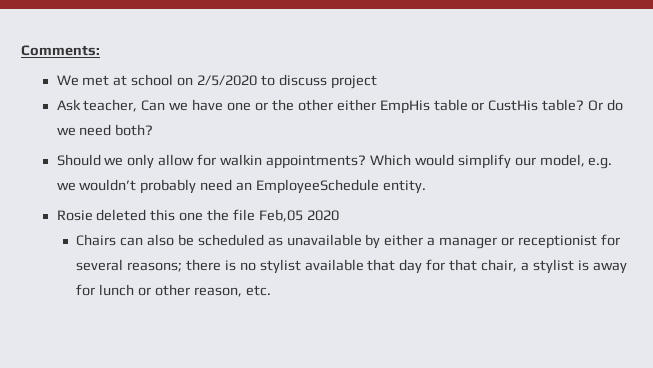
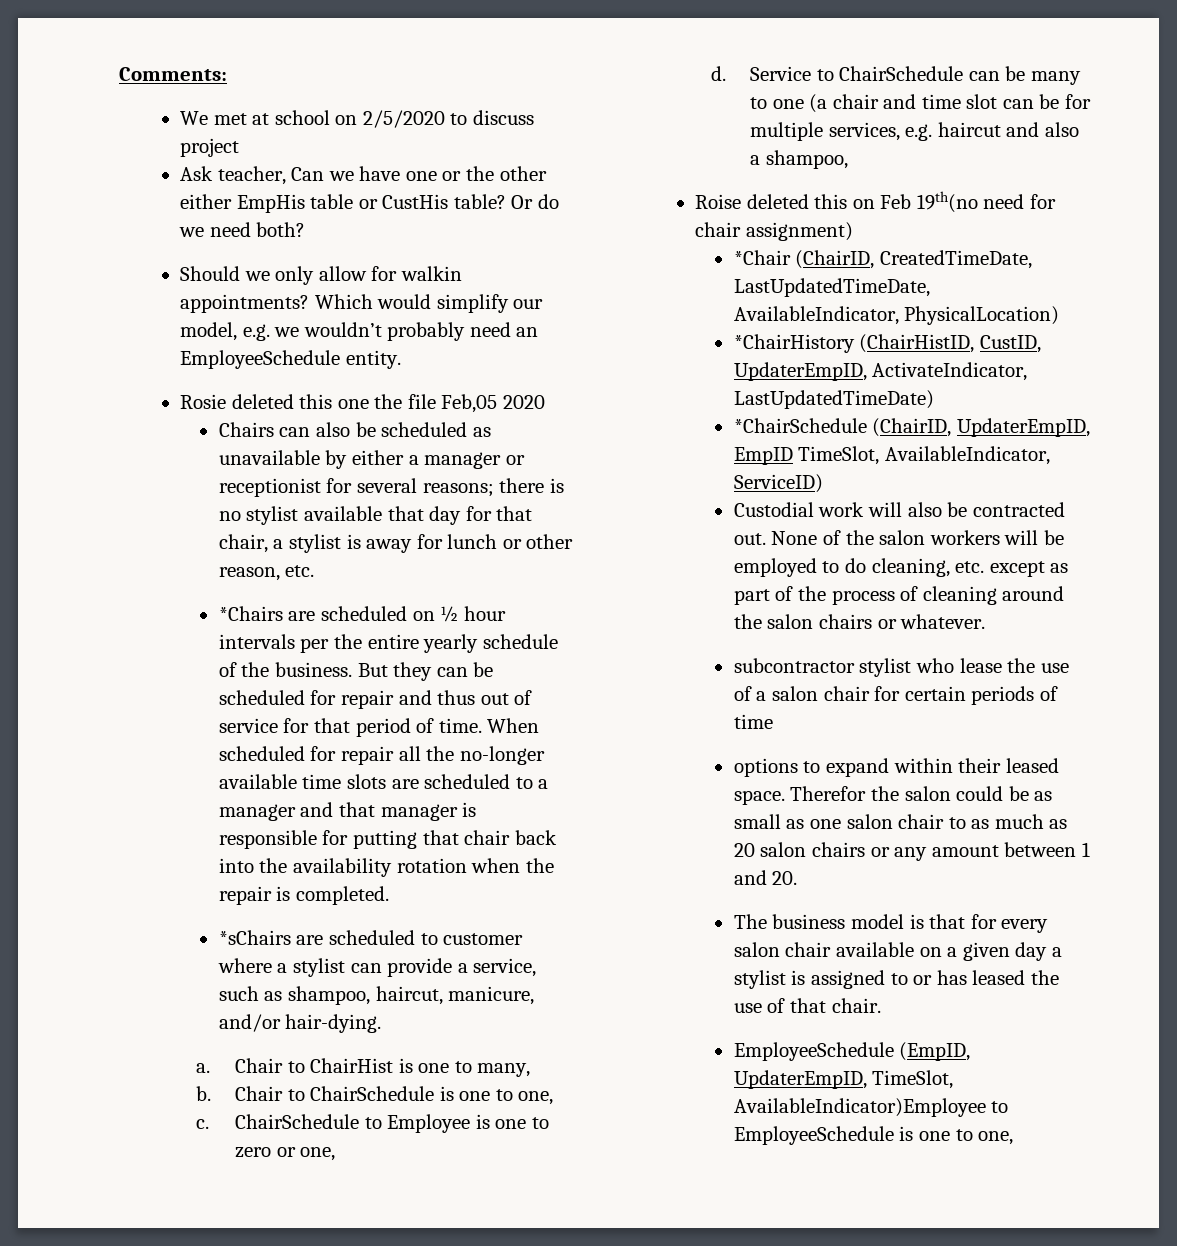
(271, 290) none -> [218,606,506,622] [218,634,558,653] [218,662,494,681] [218,690,533,709] [218,718,540,737] [218,746,545,765] [218,774,549,789] [218,802,477,821] [218,830,557,849] [218,858,554,877] [218,886,390,905] [218,930,524,945] [217,958,537,977] [218,986,535,1005] [218,1014,382,1033] [196,1058,531,1077] [196,1086,554,1105] [196,1114,549,1133] [235,1147,336,1161] [711,66,1081,85] [750,94,1091,113] [750,122,1079,141] [750,150,848,169] [695,191,1056,213] [695,222,853,241] [733,250,1033,269] [733,278,930,297] [733,306,1060,325] [733,334,1042,353] [733,362,1028,381] [733,390,934,409] [733,418,1091,437] [733,446,1051,465] [733,474,823,493] [733,502,1065,517] [733,530,1064,545] [733,558,1069,577] [733,586,1065,605] [733,614,986,629] [733,658,1069,677] [733,686,1058,705] [733,714,773,729] [733,758,1059,777] [733,786,1053,805] [733,814,1068,829] [733,842,1090,861] [733,870,798,885] [733,914,1049,933] [733,942,1062,961] [733,970,1059,989] [733,998,881,1013] [733,1042,971,1061] [733,1070,954,1089] [733,1098,1009,1117] [733,1126,1014,1145] // *Chairs are scheduled on ½ hour intervals per the entire yearly schedule of the business. But they can be scheduled for repair and thus out of service for that period of time. When scheduled for repair all the no-longer available time slots are scheduled to a manager and that manager is responsible for putting that chair back into the availability rotation when the repair is completed. // *sChairs are scheduled to customer where a stylist can provide a service, such as shampoo, haircut, manicure, and/or hair-dying. // a. Chair to ChairHist is one to many, // b. Chair to ChairSchedule is one to one, // c. ChairSchedule to Employee is one to zero or one, // d. Service to ChairSchedule can be many to one (a chair and time slot can be for multiple services, e.g. haircut and also a shampoo, // Roise deleted this on Feb 19th(no need for chair assignment) // *Chair (ChairID, CreatedTimeDate, LastUpdatedTimeDate, AvailableIndicator, PhysicalLocation) // *ChairHistory (ChairHistID, CustID, UpdaterEmpID, ActivateIndicator, LastUpdatedTimeDate) // *ChairSchedule (ChairID, UpdaterEmpID, EmpID TimeSlot, AvailableIndicator, ServiceID) // Custodial work will also be contracted out. None of the salon workers will be employed to do cleaning, etc. except as part of the process of cleaning around the salon chairs or whatever. // subcontractor stylist who lease the use of a salon chair for certain periods of time // options to expand within their leased space. Therefor the salon could be as small as one salon chair to as much as 20 salon chairs or any amount between 1 and 20. // The business model is that for every salon chair available on a given day a stylist is assigned to or has leased the use of that chair. // EmployeeSchedule (EmpID, UpdaterEmpID, TimeSlot, AvailableIndicator)Employee to EmployeeSchedule is one to one,

